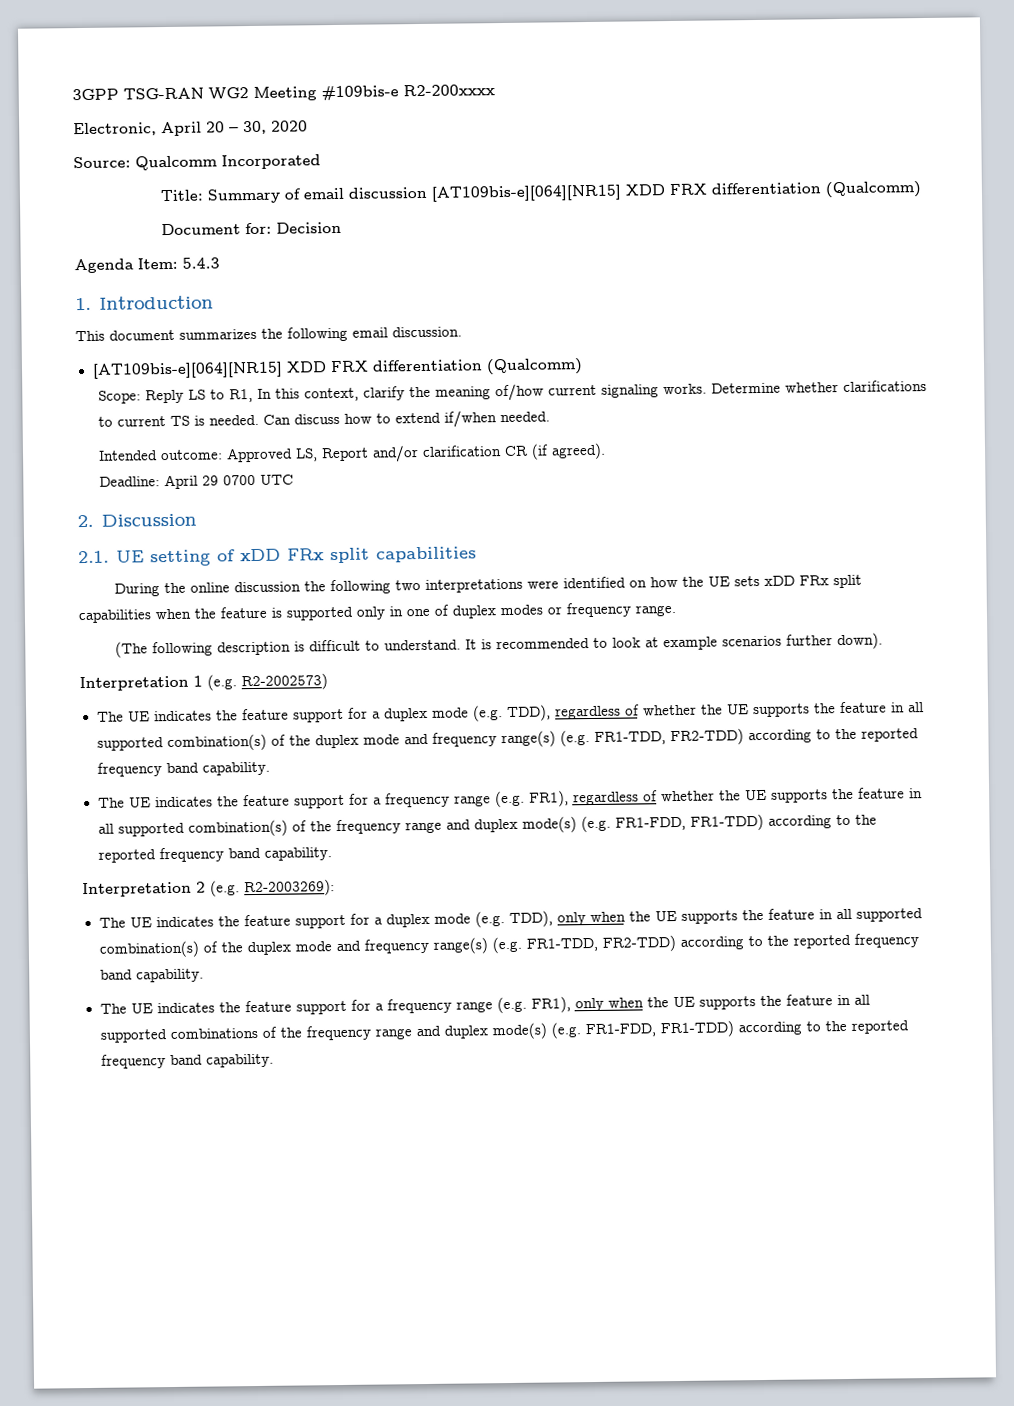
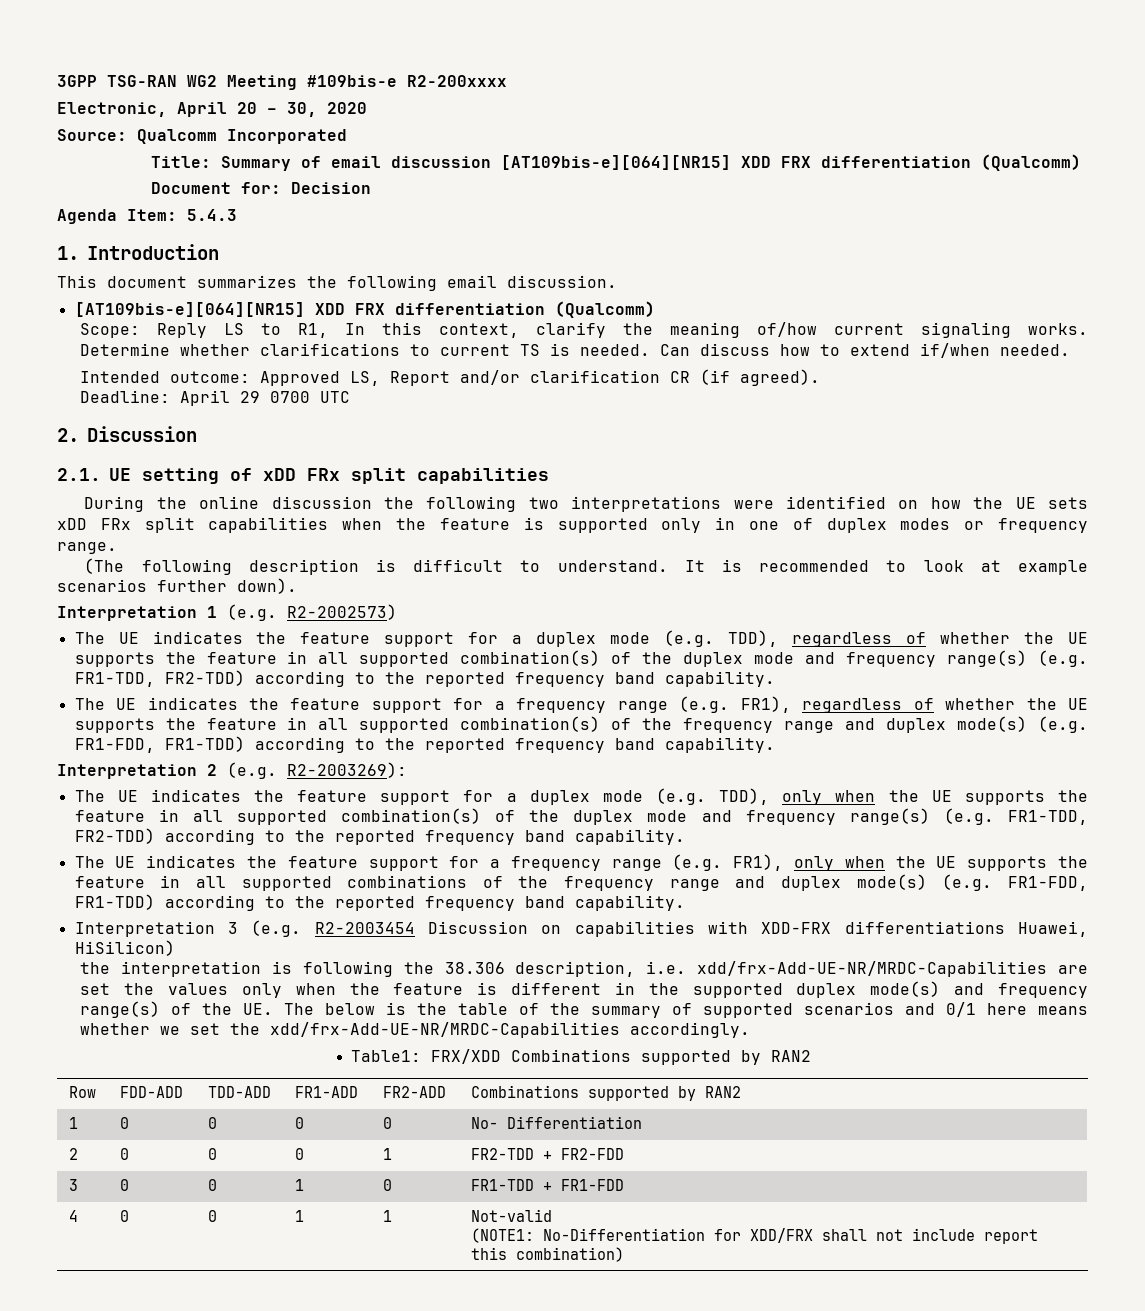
(274, 1060) none -> [74,920,1088,937] [74,940,175,956] [80,961,1088,977] [80,981,1089,998] [80,1001,1088,1018] [80,1022,751,1038] [351,1049,812,1065] [68,1086,96,1098] [119,1086,183,1098] [207,1086,271,1098] [294,1086,358,1098] [382,1086,446,1098] [470,1085,741,1101] [68,1117,78,1129] [119,1117,129,1129] [207,1117,217,1129] [294,1117,304,1129] [382,1117,392,1129] [470,1116,642,1129] [68,1148,78,1160] [119,1148,129,1160] [207,1148,217,1160] [294,1148,304,1160] [382,1148,392,1160] [470,1148,624,1160] [68,1179,78,1191] [119,1179,129,1191] [207,1179,217,1191] [294,1179,304,1191] [382,1179,392,1191] [470,1179,624,1191] [68,1210,78,1222] [119,1210,129,1222] [207,1210,217,1222] [294,1210,304,1222] [382,1210,392,1222] [470,1209,552,1222] [470,1228,1038,1244] [470,1247,624,1262] // Interpretation 3 (e.g. R2-2003454 Discussion on capabilities with XDD-FRX differentiations Huawei, HiSilicon) // the interpretation is following the 38.306 description, i.e. xdd/frx-Add-UE-NR/MRDC-Capabilities are set the values only when the feature is different in the supported duplex mode(s) and frequency range(s) of the UE. The below is the table of the summary of supported scenarios and 0/1 here means whether we set the xdd/frx-Add-UE-NR/MRDC-Capabilities accordingly. // Table1: FRX/XDD Combinations supported by RAN2 // Row | FDD-ADD | TDD-ADD | FR1-ADD | FR2-ADD | Combinations supported by RAN2 // 1 | 0 | 0 | 0 | 0 | No- Differentiation // 2 | 0 | 0 | 0 | 1 | FR2-TDD + FR2-FDD // 3 | 0 | 0 | 1 | 0 | FR1-TDD + FR1-FDD // 4 | 0 | 0 | 1 | 1 | Not-valid // (NOTE1: No-Differentiation for XDD/FRX shall not include report this combination)

